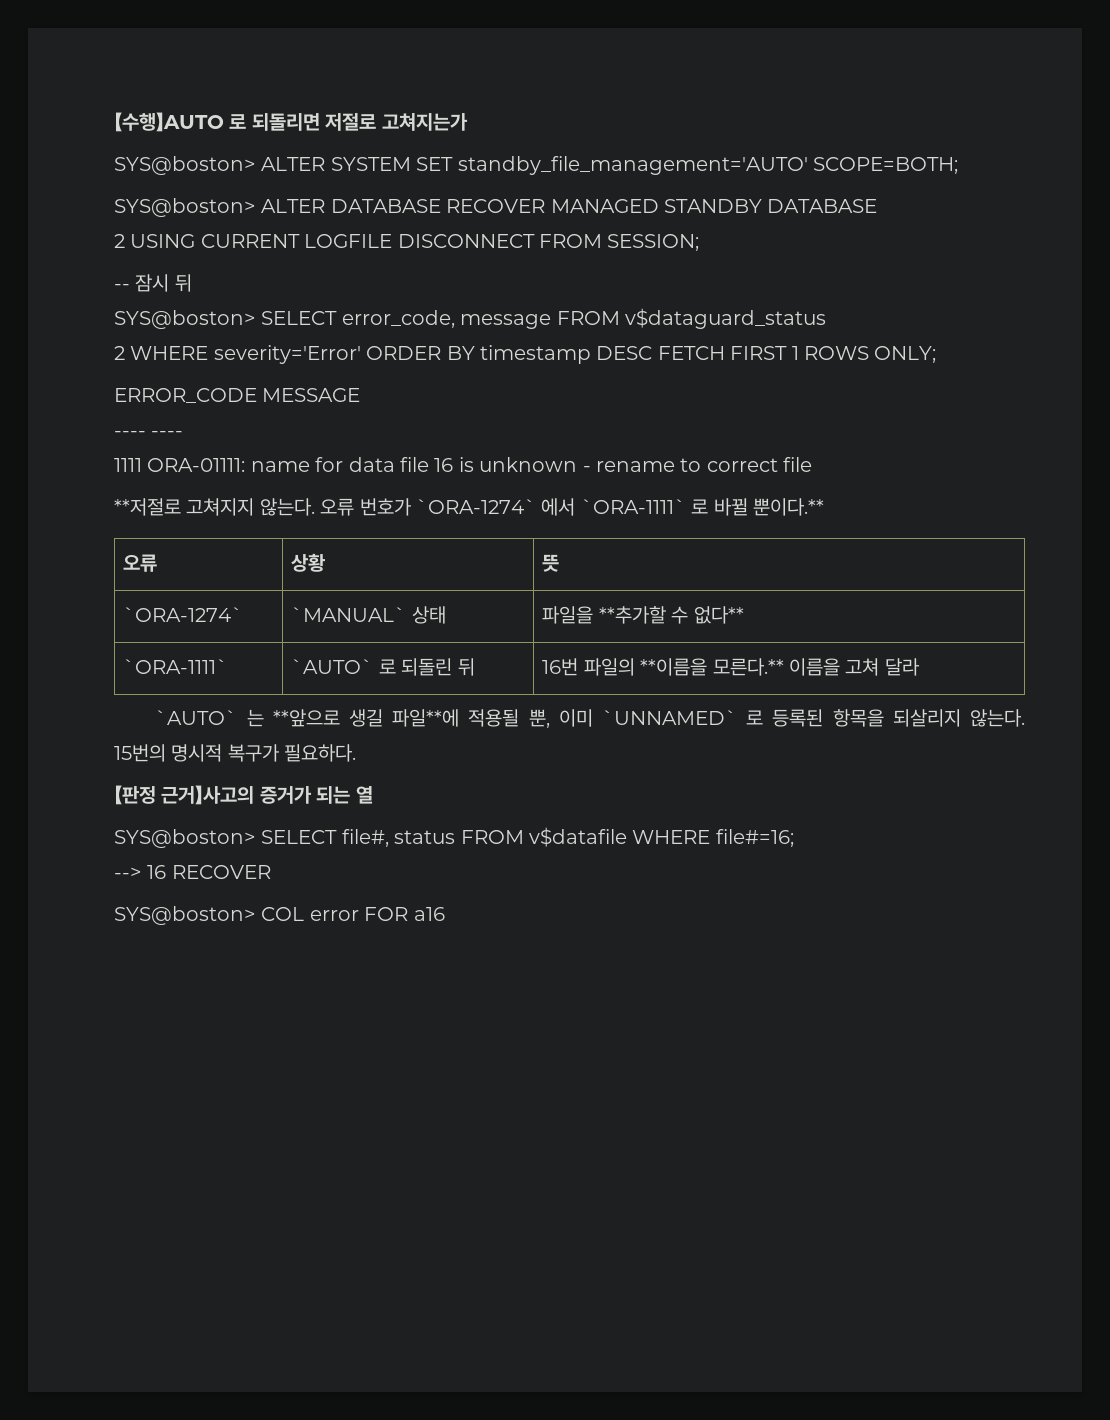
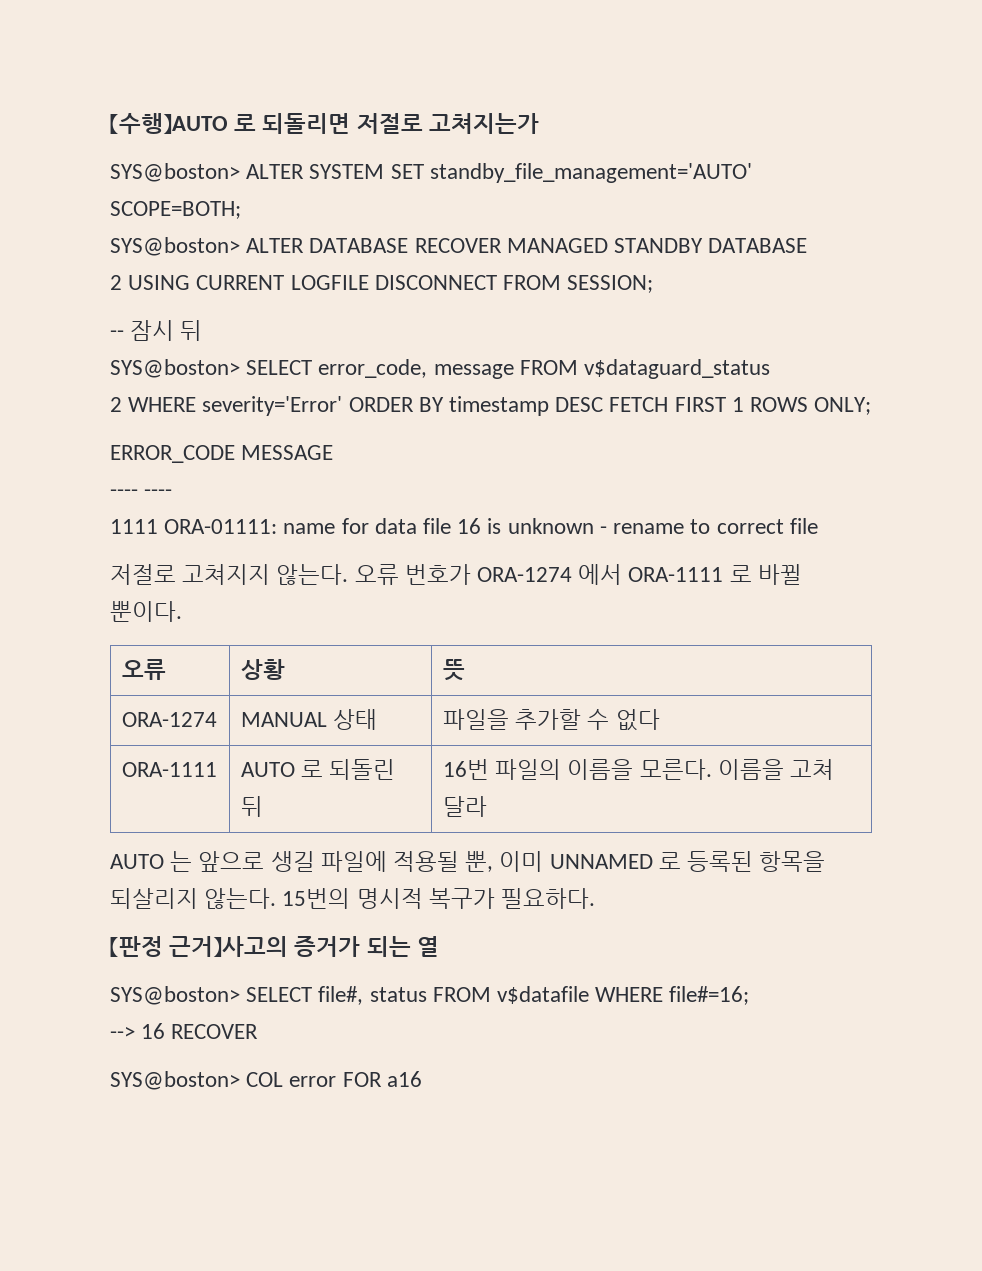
[114,498,181,516] **저절로 -> [110,564,176,585] 저절로
[416,498,686,516] `ORA-1274` 에서 `ORA-1111` -> [477,564,724,585] ORA-1274 에서 ORA-1111
[752,498,824,516] 뿐이다.** -> [110,601,182,622] 뿐이다.
[123,607,244,622] [291,607,407,622] `ORA-1274` | `MANUAL` -> [121,712,217,727] [240,712,327,727] ORA-1274 | MANUAL
[598,606,744,624] [123,659,229,674] [291,659,374,674] **추가할 수 없다** // `ORA-1111` | `AUTO` -> [515,709,660,731] [121,762,217,777] [240,762,295,777] 추가할 수 없다 // ORA-1111 | AUTO
[640,658,784,676] **이름을 모른다.** -> [567,759,712,780] 이름을 모른다.
[155,709,460,727] `AUTO` 는 **앞으로 생길 파일**에 -> [110,851,387,872] AUTO 는 앞으로 생길 파일에
[601,710,737,725] `UNNAMED` -> [549,854,653,869] UNNAMED

